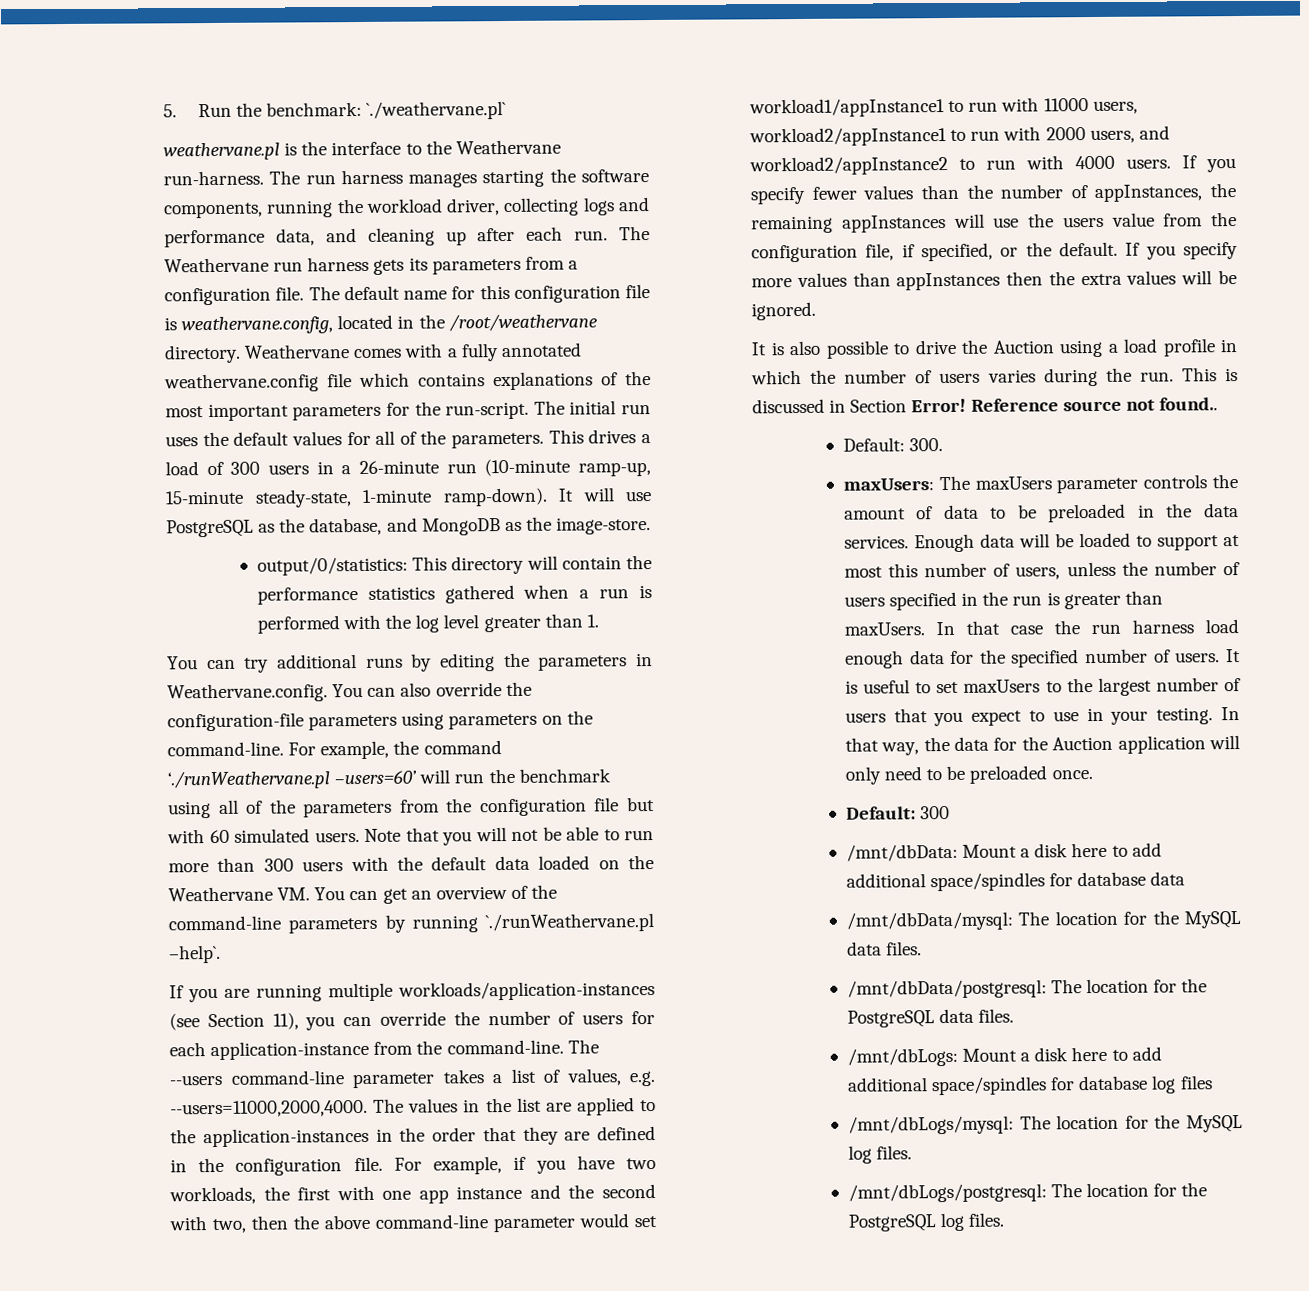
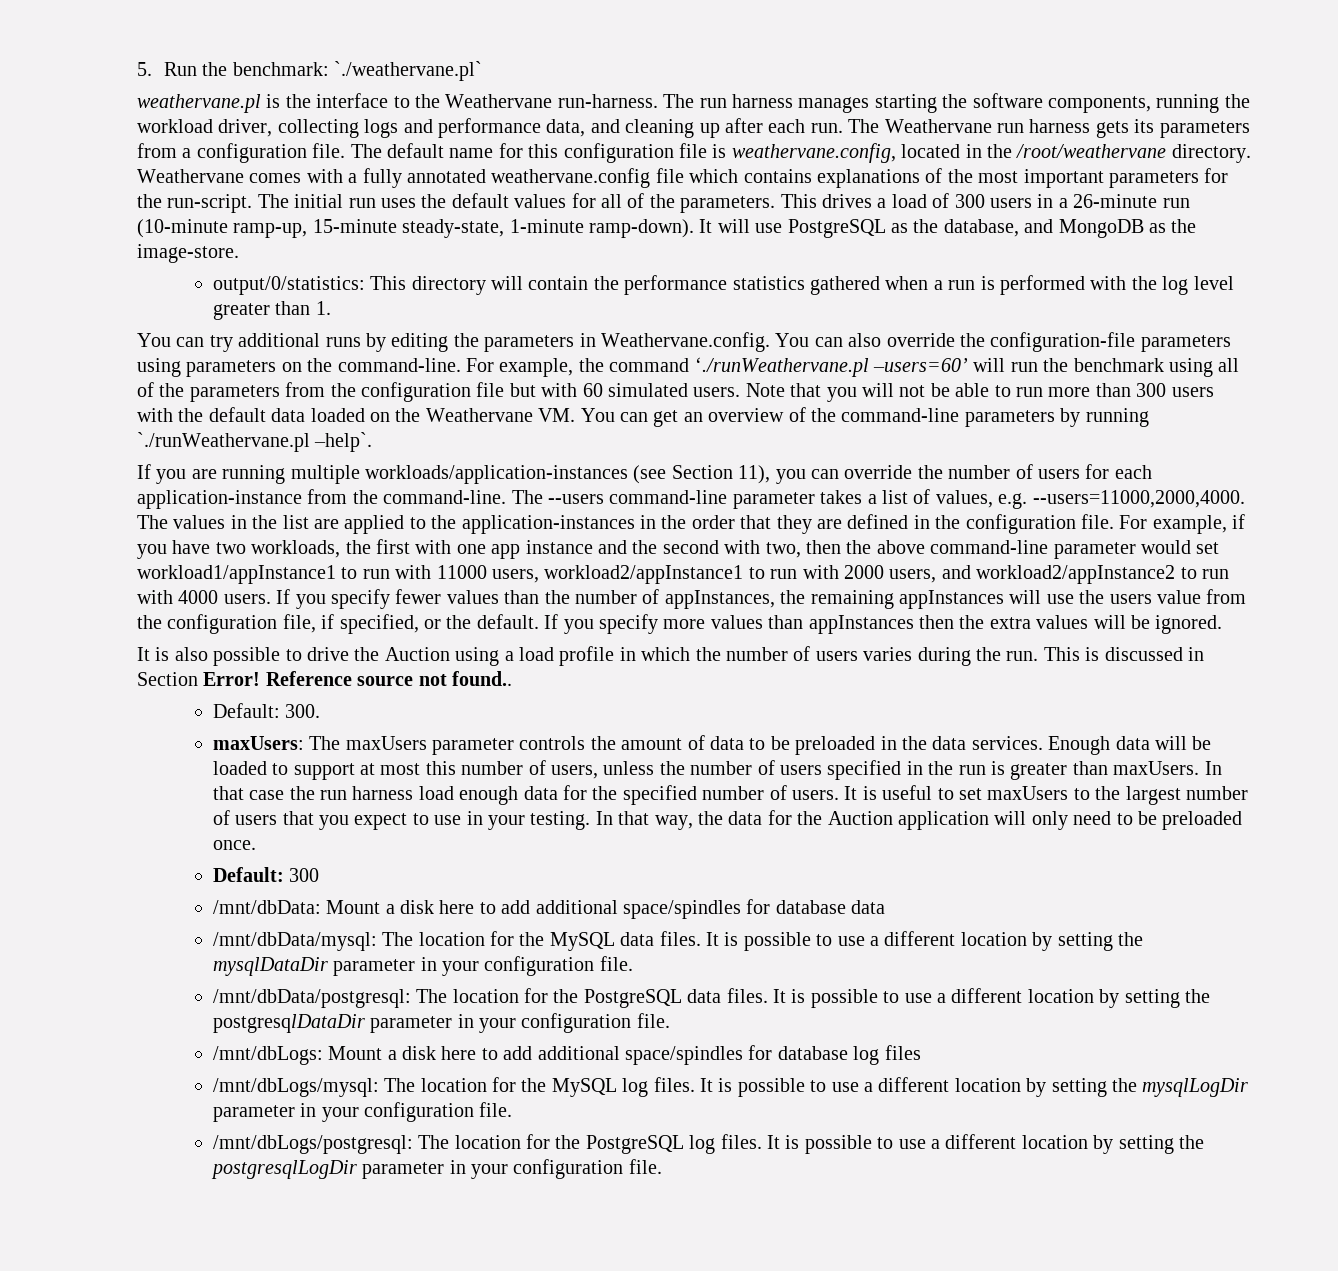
(923, 948) none -> [706,931,1144,951] [212,956,633,976] It is possible to use a different location by setting the mysqlDataDir parameter in your configuration file.
(1015, 1015) none -> [773,988,1211,1008] [212,1013,670,1033] It is possible to use a different location by setting the postgresqlDataDir parameter in your configuration file.
(913, 1152) none -> [700,1077,1249,1097] [212,1102,513,1122] It is possible to use a different location by setting the mysqlLogDir parameter in your configuration file.
(1005, 1219) none -> [767,1134,1205,1154] [210,1159,662,1179] It is possible to use a different location by setting the postgresqlLogDir parameter in your configuration file.

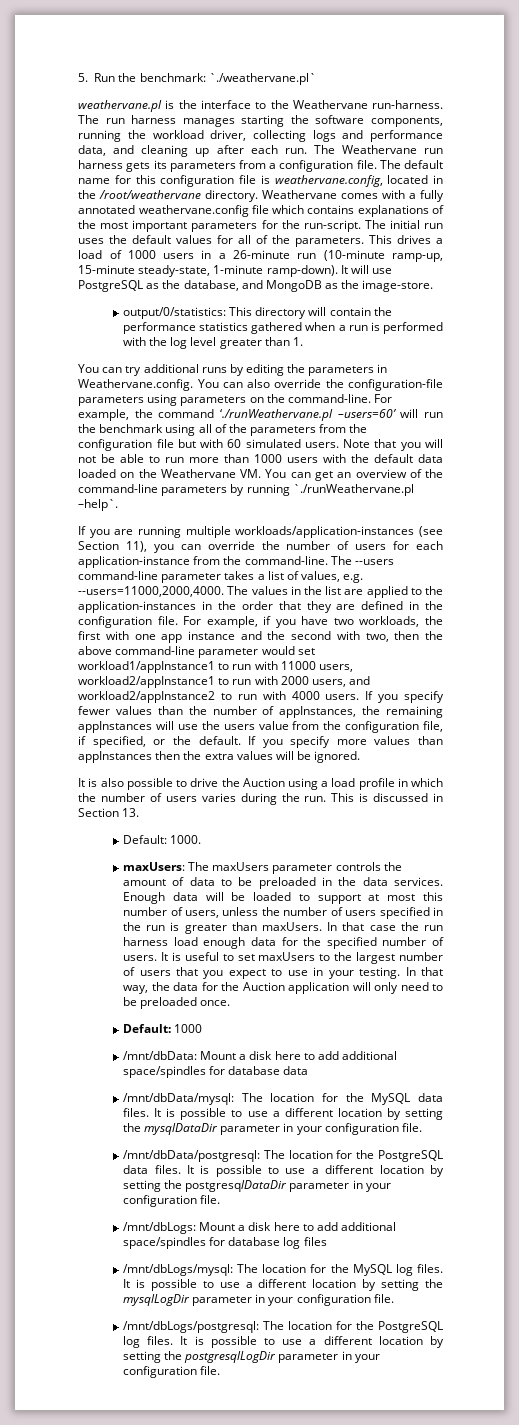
[954,194,985,208] 300 -> [127,250,156,259] 1000
[1136,383,1167,397] 300 -> [254,454,283,463] 1000
[203,671,512,686] [212,703,321,718] Error! Reference source not found.. // Default: 300. -> [122,808,140,817] [123,835,202,844] 13. // Default: 1000.
[289,868,320,882] 300 -> [174,1024,203,1033] 1000

